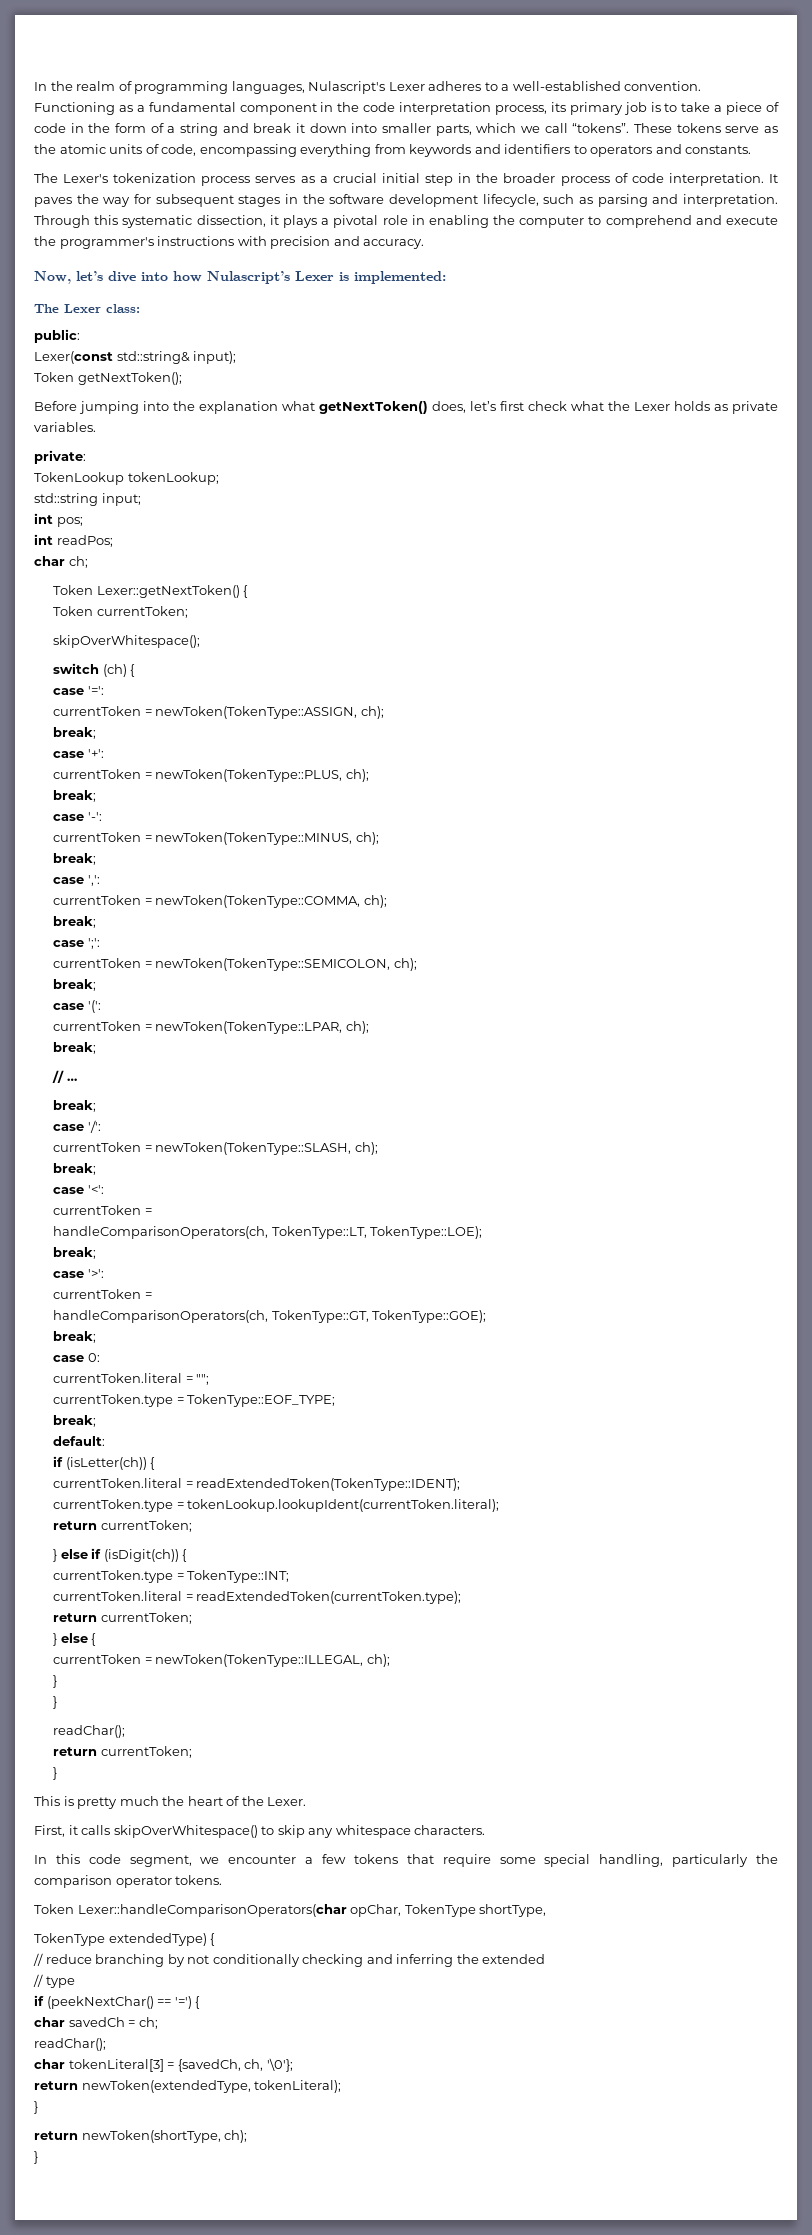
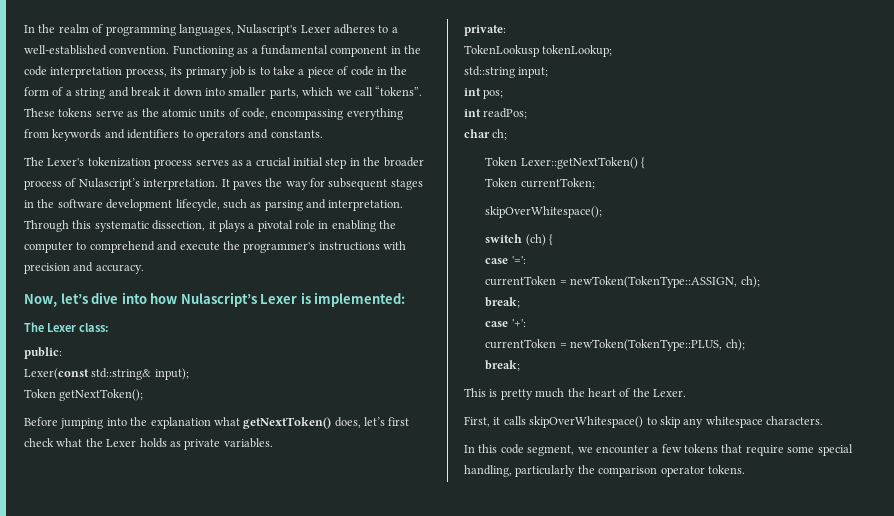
[631,173,664,183] code -> [78,178,140,190] Nulascript’s
[34,472,124,485] TokenLookup -> [464,45,539,57] TokenLookusp
[53,812,102,821] [53,832,379,845] [53,853,97,865] [53,875,100,886] [53,895,387,908] [53,916,97,928] [53,938,100,949] [53,958,417,971] [53,979,97,991] [53,1000,101,1013] [53,1021,369,1034] [53,1042,97,1054] [52,1070,77,1083] [53,1100,97,1112] [53,1120,101,1133] [53,1142,378,1155] [53,1163,97,1175] [53,1185,104,1194] [53,1205,152,1215] [53,1226,483,1239] [53,1247,97,1259] [53,1269,104,1278] [53,1289,152,1299] [53,1310,487,1323] [53,1331,97,1343] [53,1353,100,1362] [53,1373,210,1385] [53,1394,336,1407] [53,1415,97,1427] [53,1436,106,1446] [53,1456,156,1470] [53,1478,461,1491] [53,1499,500,1512] [53,1520,192,1532] [53,1548,188,1562] [53,1570,290,1583] [53,1591,462,1604] [53,1612,192,1624] [53,1633,97,1646] [53,1654,390,1667] [53,1675,58,1688] [53,1696,58,1709] [53,1725,126,1738] [53,1746,192,1758] [53,1767,58,1780] // case '-': // currentToken = newToken(TokenType::MINUS, ch); // break; // case ',': // currentToken = newToken(TokenType::COMMA, ch); // break; // case ';': // currentToken = newToken(TokenType::SEMICOLON, ch); // break; // case '(': // currentToken = newToken(TokenType::LPAR, ch); // break; // // … // break; // case '/': // currentToken = newToken(TokenType::SLASH, ch); // break; // case '<': // currentToken = // handleComparisonOperators(ch, TokenType::LT, TokenType::LOE); // break; // case '>': // currentToken = // handleComparisonOperators(ch, TokenType::GT, TokenType::GOE); // break; // case 0: // currentToken.literal = ""; // currentToken.type = TokenType::EOF_TYPE; // break; // default: // if (isLetter(ch)) { // currentToken.literal = readExtendedToken(TokenType::IDENT); // currentToken.type = tokenLookup.lookupIdent(currentToken.literal); // return currentToken; // } else if (isDigit(ch)) { // currentToken.type = TokenType::INT; // currentToken.literal = readExtendedToken(currentToken.type); // return currentToken; // } else { // currentToken = newToken(TokenType::ILLEGAL, ch); // } // } // readChar(); // return currentToken; // } -> (521, 365) none
[34,1904,547,1917] [34,1933,216,1946] [33,1953,546,1967] [33,1974,75,1988] [34,1995,201,2009] [34,2017,158,2029] [34,2038,106,2051] [34,2058,293,2072] [34,2080,342,2093] [34,2101,38,2114] [34,2130,248,2143] [34,2151,38,2164] // Token Lexer::handleComparisonOperators(char opChar, TokenType shortType, // TokenType extendedType) { // // reduce branching by not conditionally checking and inferring the extended // // type // if (peekNextChar() == '=') { // char savedCh = ch; // readChar(); // char tokenLiteral[3] = {savedCh, ch, '\0'}; // return newToken(extendedType, tokenLiteral); // } // return newToken(shortType, ch); // } -> (745, 469) none

